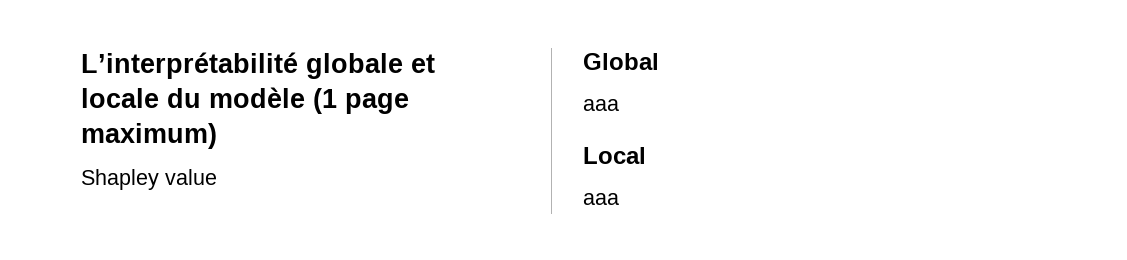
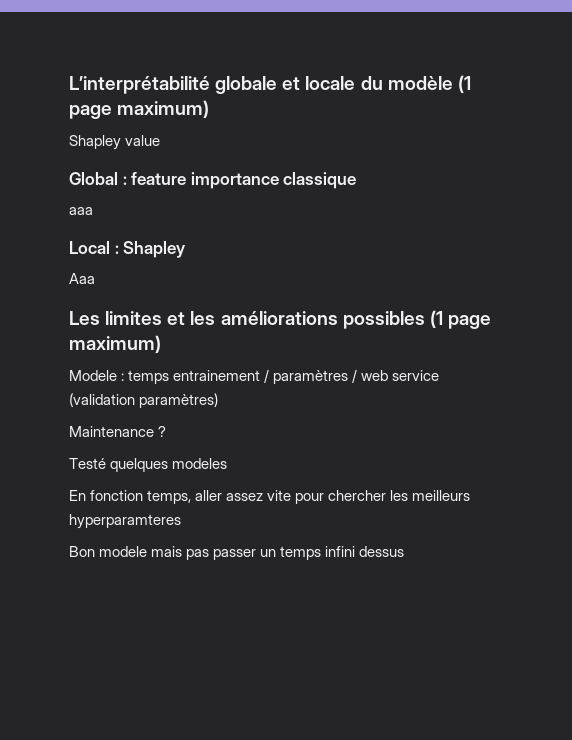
[583,99,619,111] [583,147,646,164] [583,193,619,205] // aaa // Local // aaa -> [122,172,357,189] [69,207,93,215] [69,241,187,258] [69,273,95,284] [69,310,491,329] [69,335,161,353] [69,369,440,384] [69,393,219,408] [69,426,167,437] [69,458,228,472] [69,490,471,504] [69,514,181,529] [69,546,405,560] : feature importance classique // aaa // Local : Shapley // Aaa // Les limites et les améliorations possibles (1 page maximum) // Modele : temps entrainement / paramètres / web service (validation paramètres) // Maintenance ? // Testé quelques modeles // En fonction temps, aller assez vite pour chercher les meilleurs hyperparamteres // Bon modele mais pas passer un temps infini dessus

